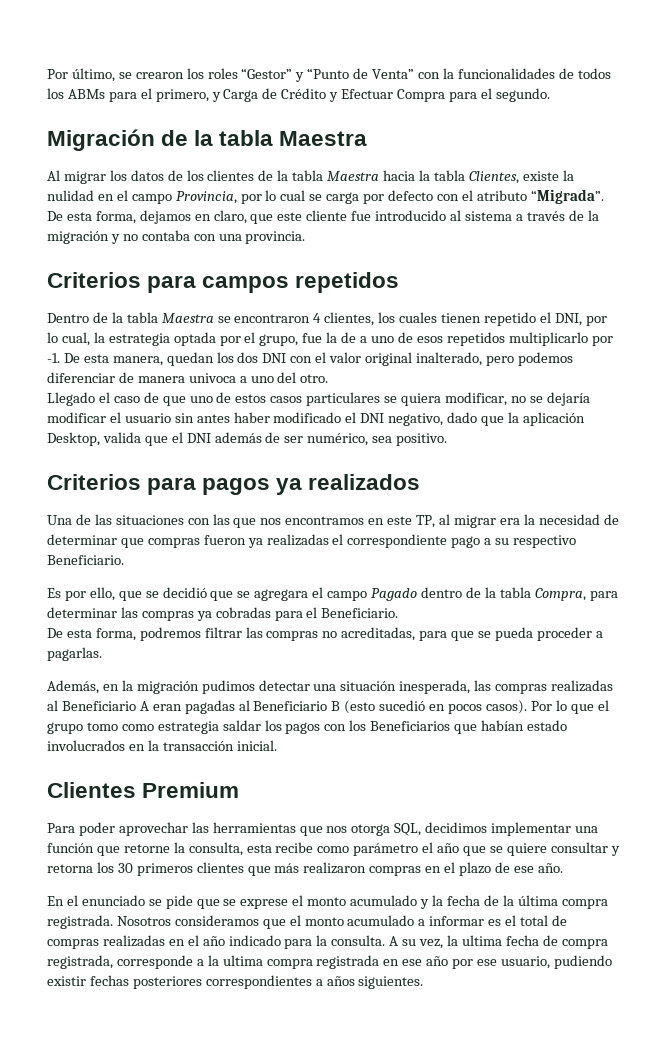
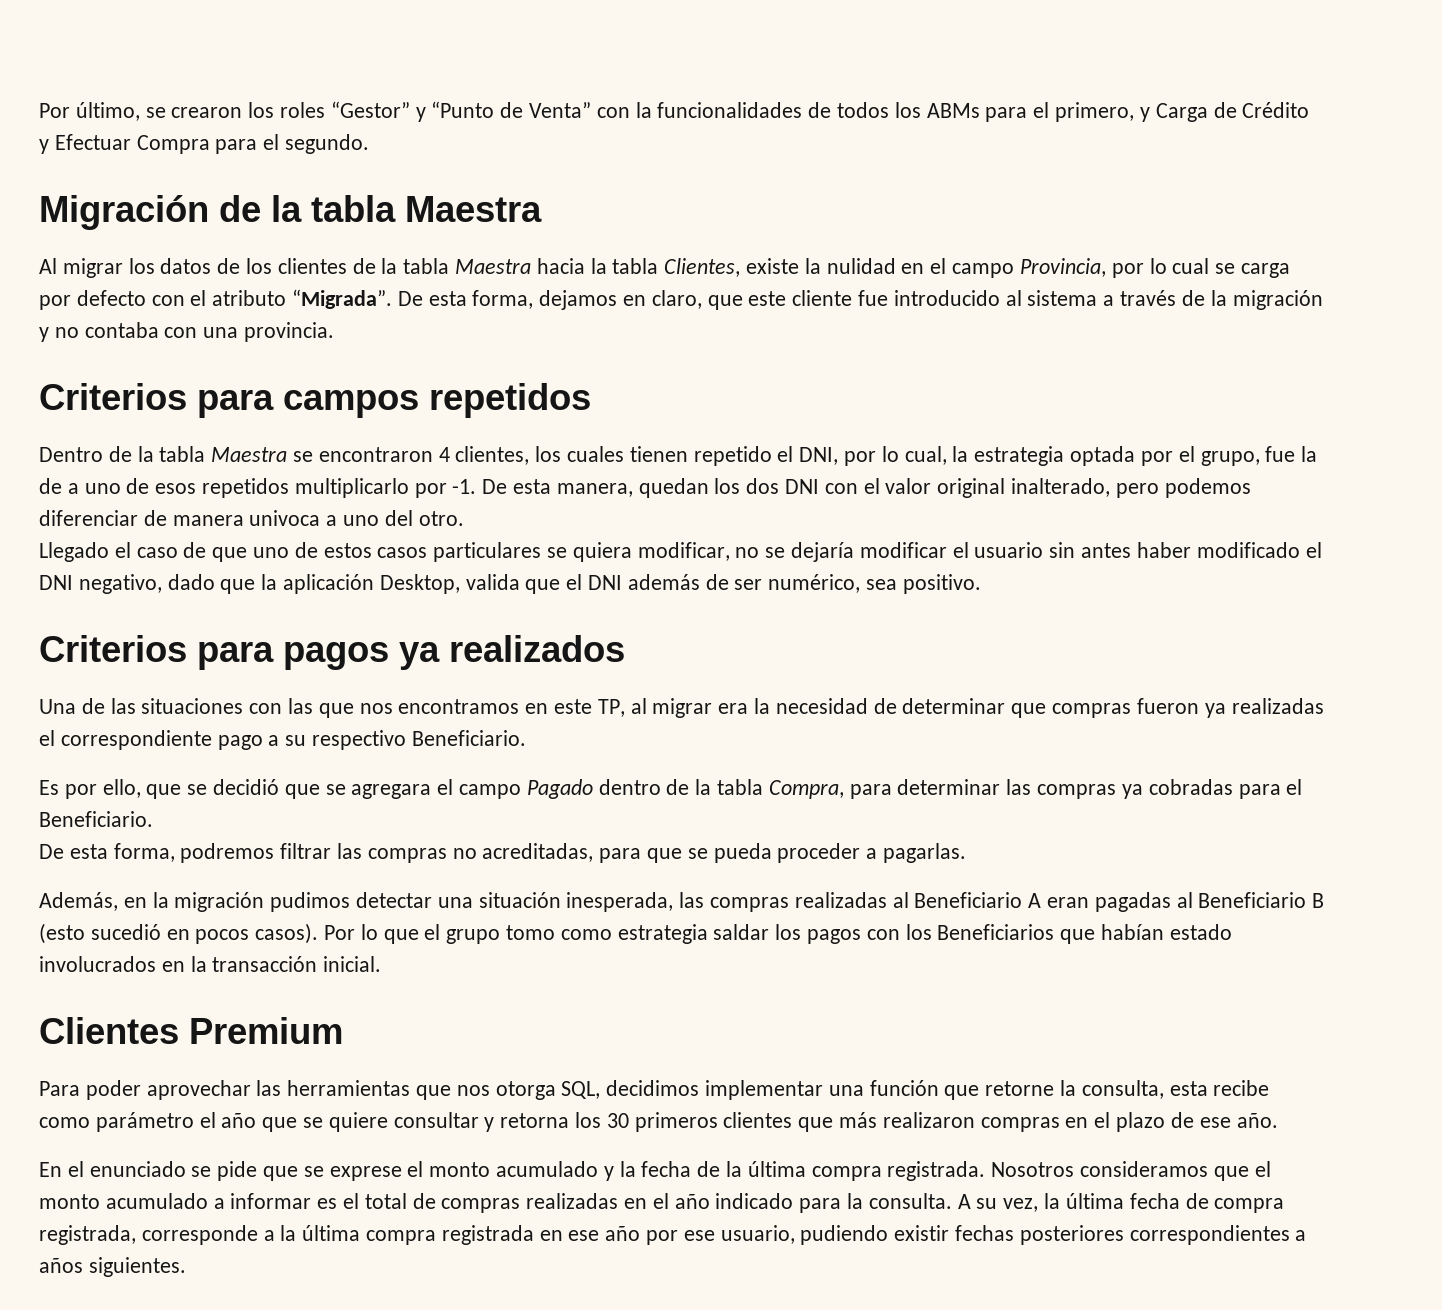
[461,935,502,946] ultima -> [1065,1193,1124,1209] última
[222,955,263,966] ultima -> [302,1225,361,1241] última

